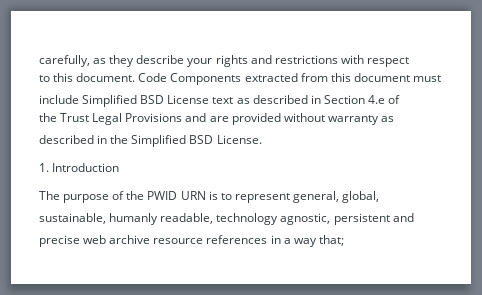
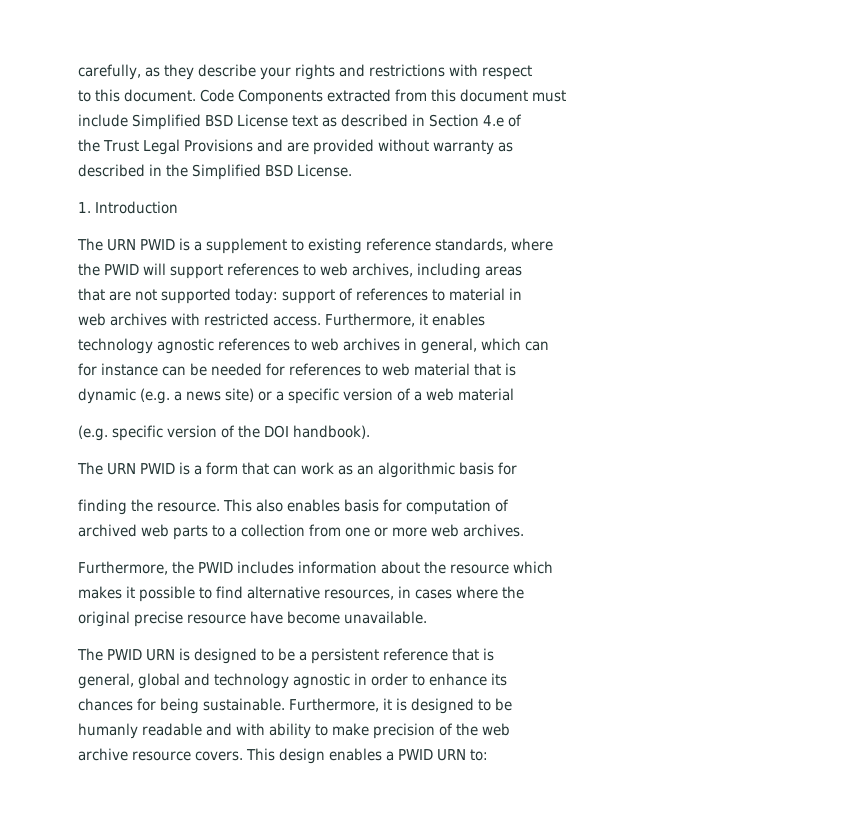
[63,191,380,203] [39,213,414,225] [39,235,344,247] purpose of the PWID URN is to represent general, global, // sustainable, humanly readable, technology agnostic, persistent and // precise web archive resource references in a way that; -> [107,238,553,254] [78,263,522,279] [78,288,522,304] [78,313,485,327] [78,338,549,354] [78,363,516,376] [78,388,514,404] [78,425,370,441] [77,462,517,478] [78,499,509,515] [78,524,524,540] [78,561,553,575] [78,586,524,602] [78,611,427,627] [77,648,494,664] [78,673,507,689] [78,698,512,714] [78,723,510,739] [78,748,488,764] URN PWID is a supplement to existing reference standards, where // the PWID will support references to web archives, including areas // that are not supported today: support of references to material in // web archives with restricted access. Furthermore, it enables // technology agnostic references to web archives in general, which can // for instance can be needed for references to web material that is // dynamic (e.g. a news site) or a specific version of a web material // (e.g. specific version of the DOI handbook). // The URN PWID is a form that can work as an algorithmic basis for // finding the resource. This also enables basis for computation of // archived web parts to a collection from one or more web archives. // Furthermore, the PWID includes information about the resource which // makes it possible to find alternative resources, in cases where the // original precise resource have become unavailable. // The PWID URN is designed to be a persistent reference that is // general, global and technology agnostic in order to enhance its // chances for being sustainable. Furthermore, it is designed to be // humanly readable and with ability to make precision of the web // archive resource covers. This design enables a PWID URN to:

